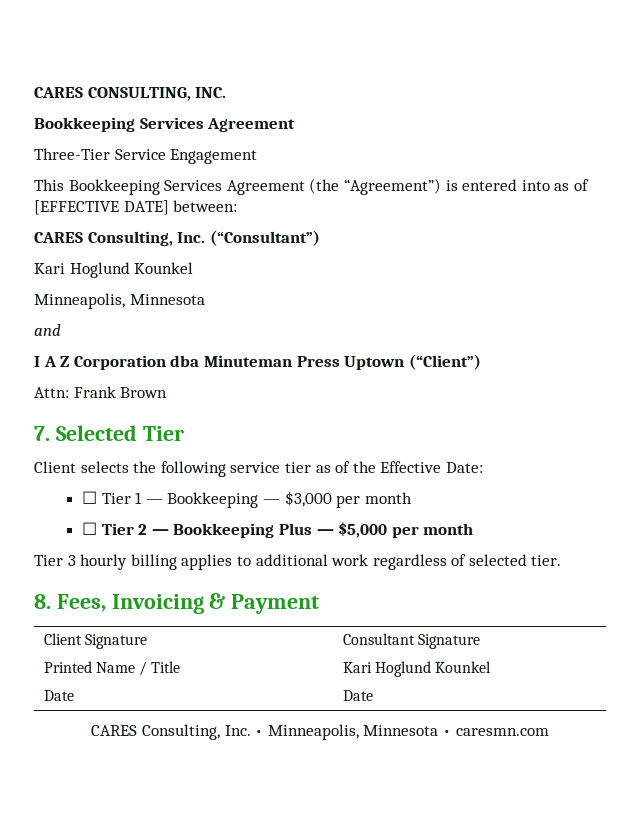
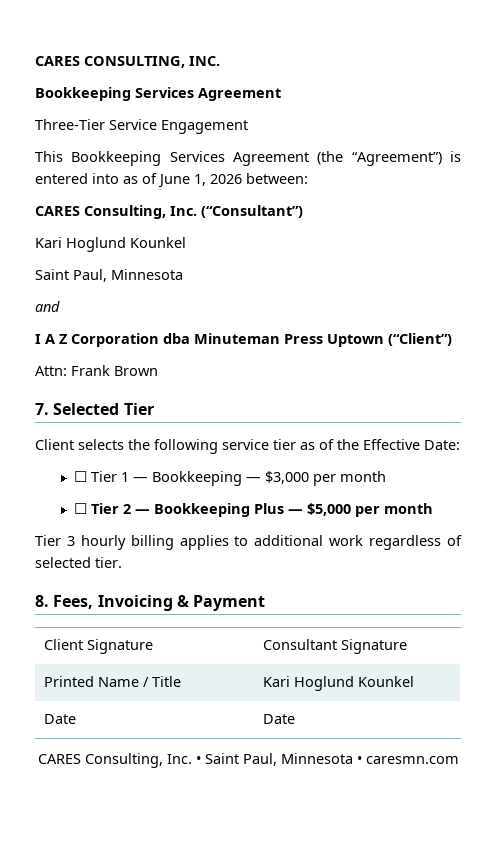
[34,200,169,215] [EFFECTIVE DATE] -> [158,174,242,188] June 1, 2026
[34,293,125,309] Minneapolis, -> [35,269,107,282] Saint Paul,
[267,724,359,740] Minneapolis, -> [204,753,277,766] Saint Paul,

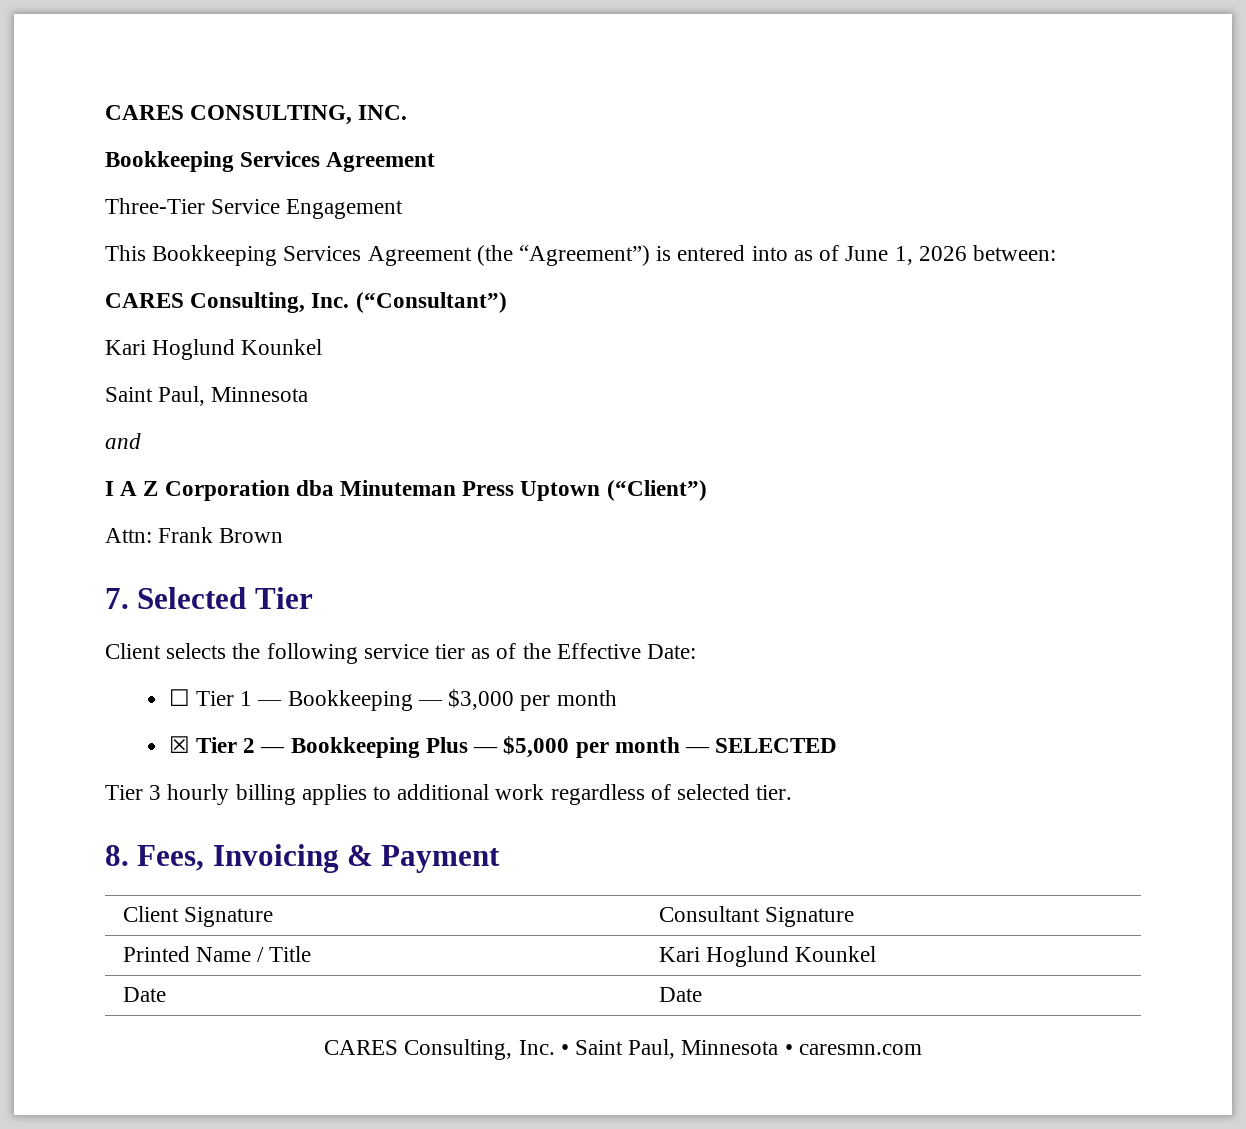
[73,503,87,514] ☐ -> [168,736,190,753] ☒
(433, 508) none -> [684,738,838,753] — SELECTED

